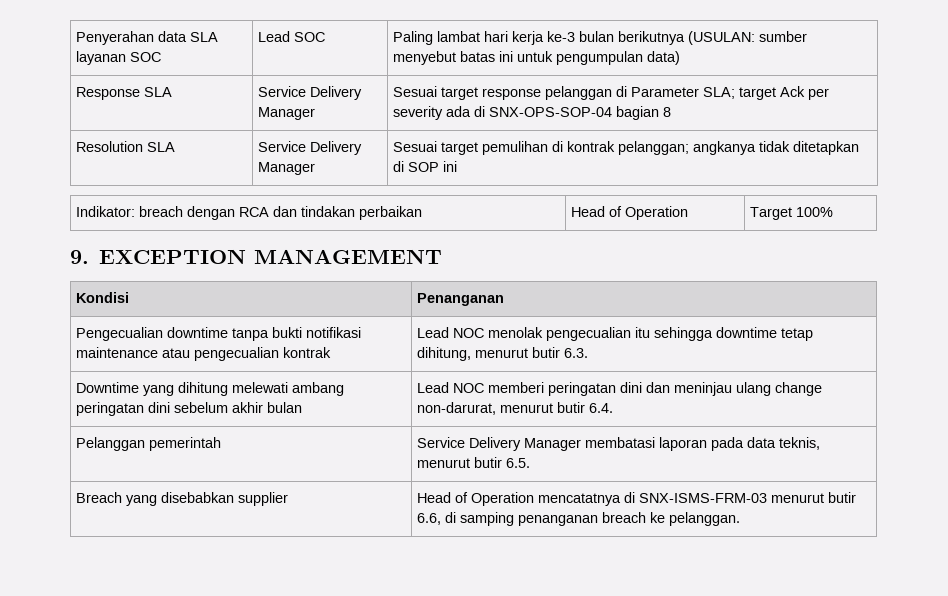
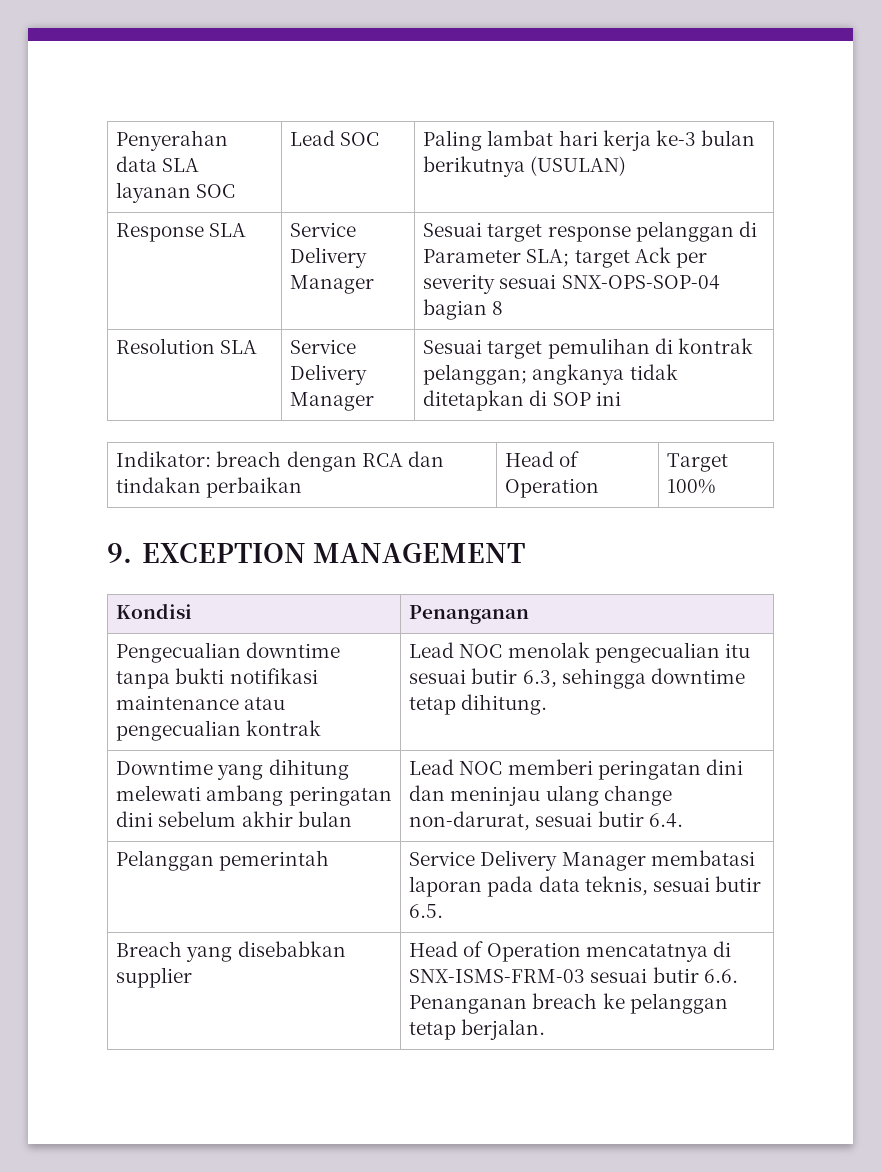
[688,31,808,45] [393,51,681,65] (USULAN: sumber menyebut batas ini untuk pengumpulan data) -> [530,156,627,176] (USULAN)
[446,106,486,117] ada di -> [499,274,557,289] sesuai
[654,327,814,341] [417,347,589,361] sehingga downtime tetap dihitung, menurut butir 6.3. -> [409,668,745,689] [409,694,548,715] sesuai butir 6.3, sehingga downtime tetap dihitung.
[500,403,554,413] menurut -> [535,812,593,827] sesuai
[417,458,471,468] menurut -> [652,877,710,892] sesuai
[771,492,857,503] [417,512,741,526] menurut butir 6.6, di samping penanganan breach ke pelanggan. -> [590,967,738,983] [409,993,728,1014] [409,1019,546,1040] sesuai butir 6.6. Penanganan breach ke pelanggan tetap berjalan.

